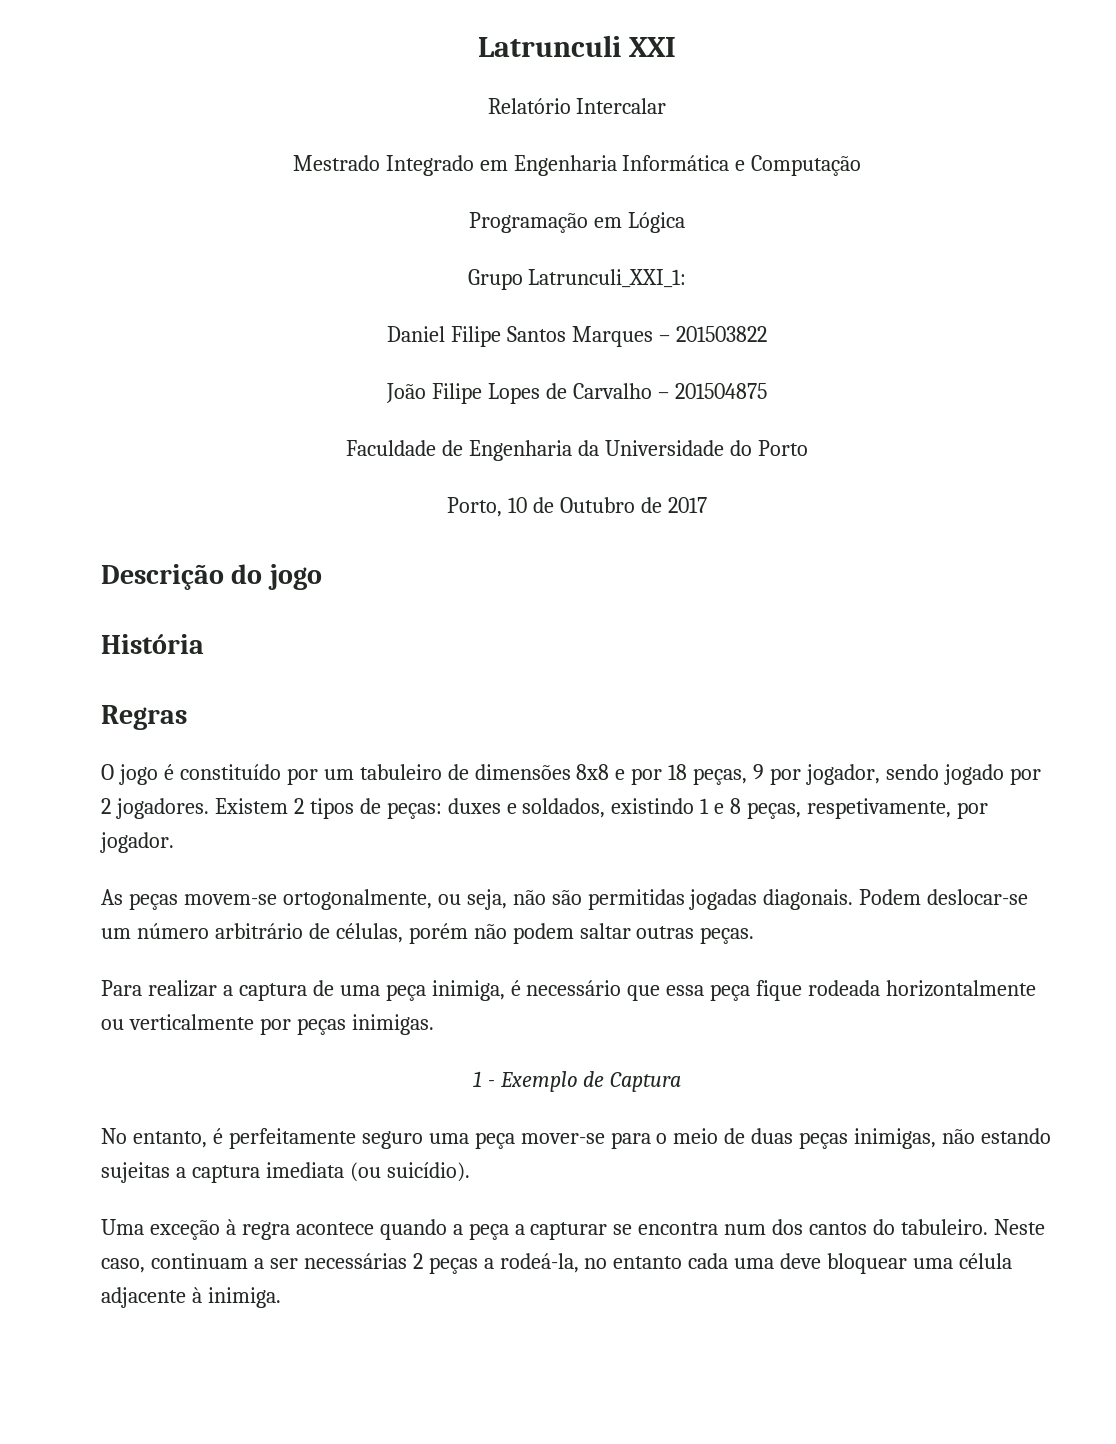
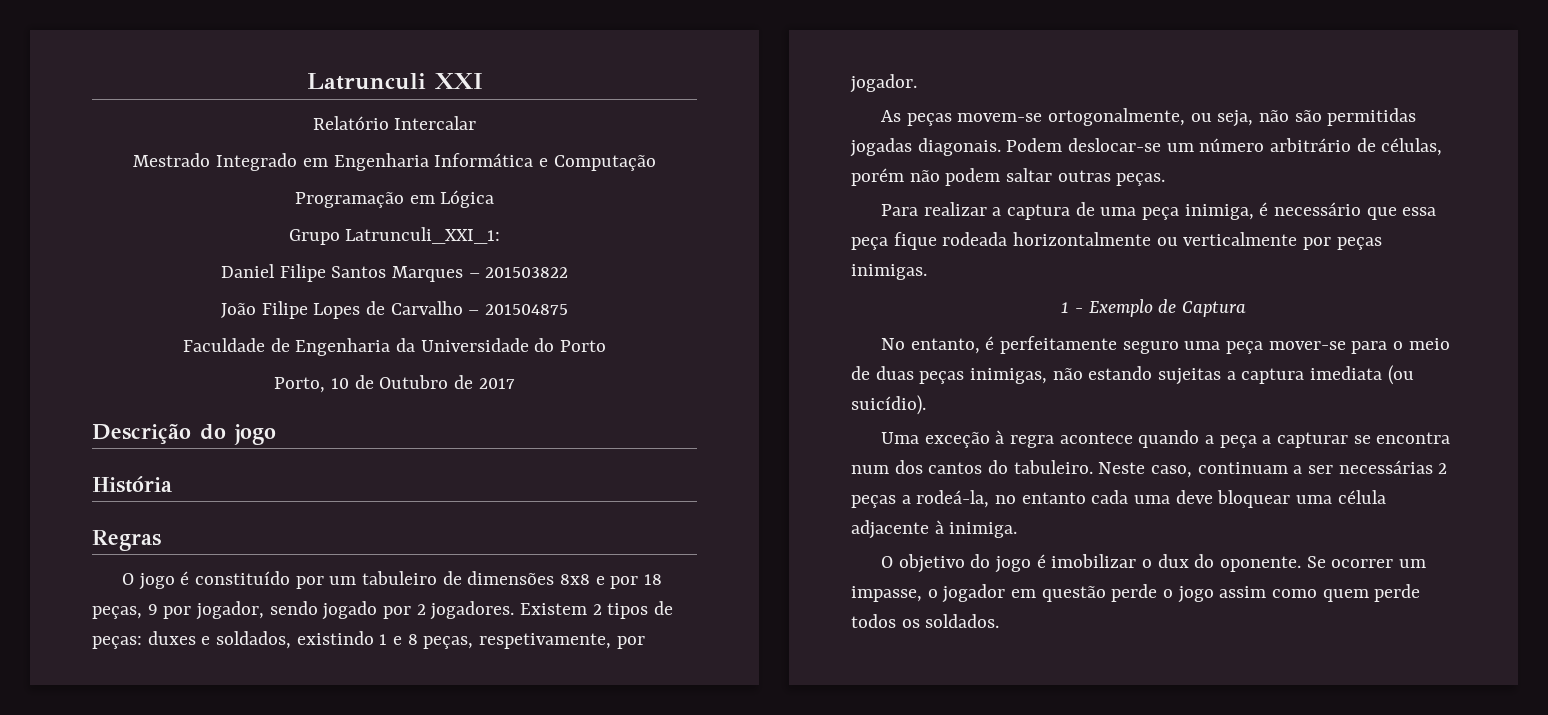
(281, 1297) none -> [881,554,1427,573] [851,584,1421,603] [851,614,1000,628] // O objetivo do jogo é imobilizar o dux do oponente. Se ocorrer um impasse, o jogador em questão perde o jogo assim como quem perde todos os soldados.

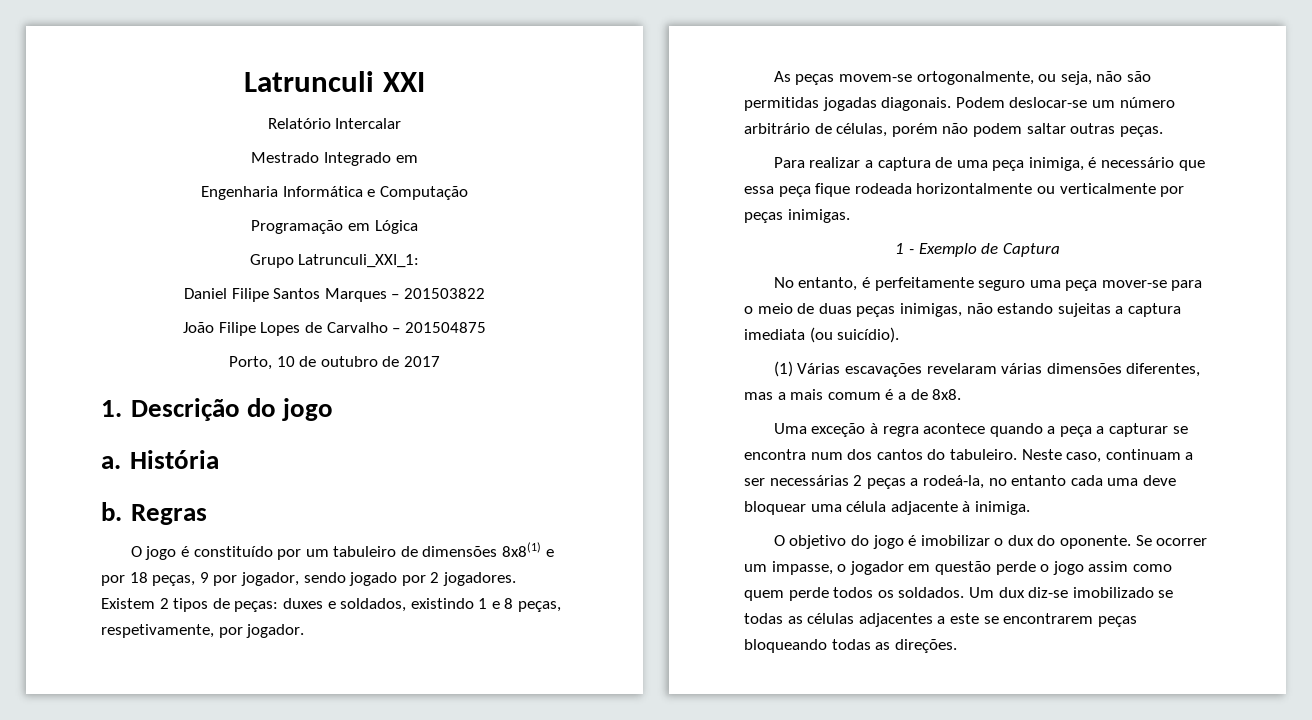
(328, 162) none -> (418, 159) //
[182,338,607,356] // Faculdade de Engenharia da Universidade do Porto -> (486, 327) none
[379,375,449,389] Outubro -> [320,356,378,367] outubro
(515, 383) none -> [101,400,122,417] 1.
(276, 434) none -> [101,456,121,469] a.
(172, 484) none -> [101,502,122,521] b.
[560,574,591,585] 8x8 -> [502,542,542,557] 8x8(1)
(926, 405) none -> [773,361,1201,377] [744,389,962,400] // (1) Várias escavações revelaram várias dimensões diferentes, mas a mais comum é a de 8x8.
(1000, 621) none -> [968,587,1174,598] [744,613,1137,627] [744,639,957,653] Um dux diz-se imobilizado se todas as células adjacentes a este se encontrarem peças bloqueando todas as direções.

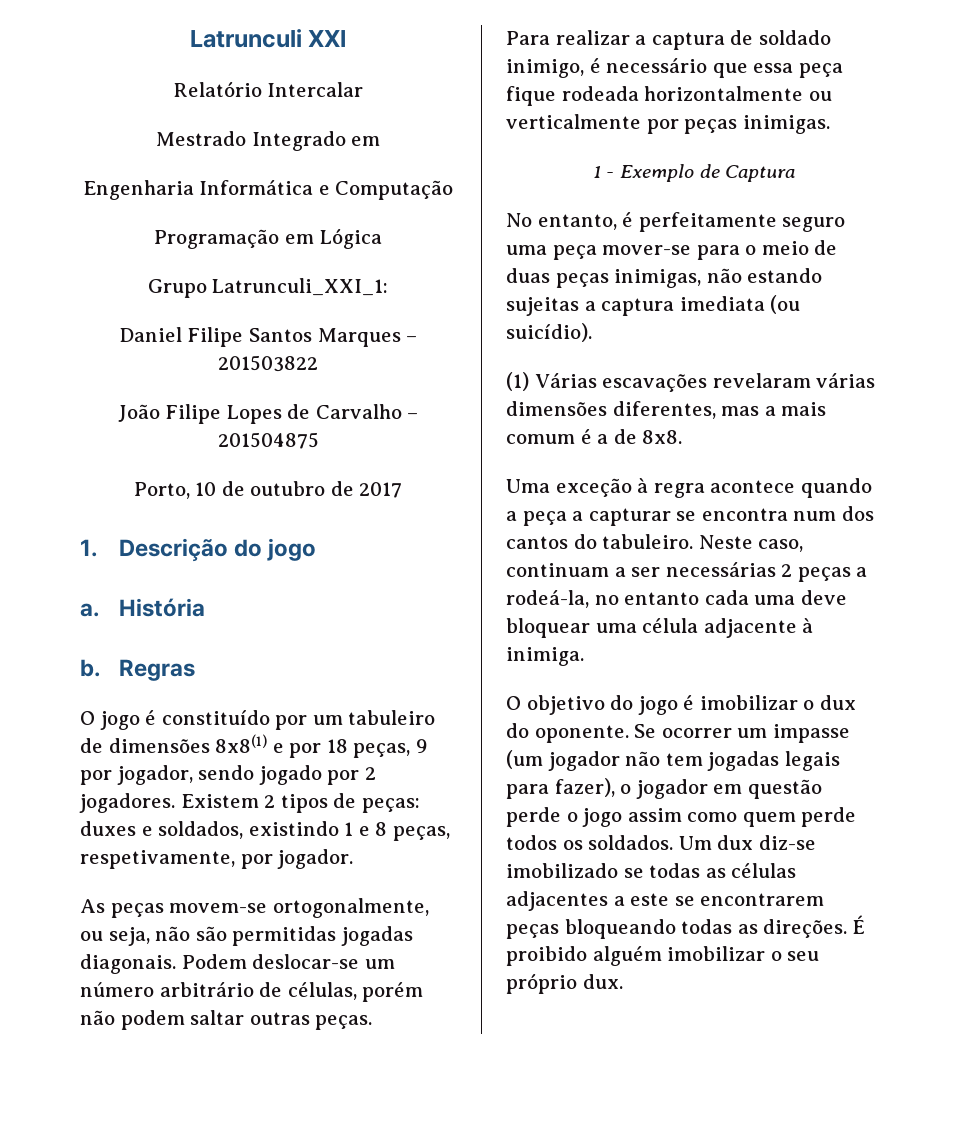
[956,157,1084,171] uma peça inimiga, -> [758,30,831,45] [506,59,584,78] soldado inimigo,
[771,561,833,575] impasse, -> [772,724,850,743] [506,750,840,771] [506,778,615,799] impasse (um jogador não tem jogadas legais para fazer),
(957, 646) none -> [852,915,865,934] [506,946,820,966] [506,973,623,994] É proibido alguém imobilizar o seu próprio dux.

